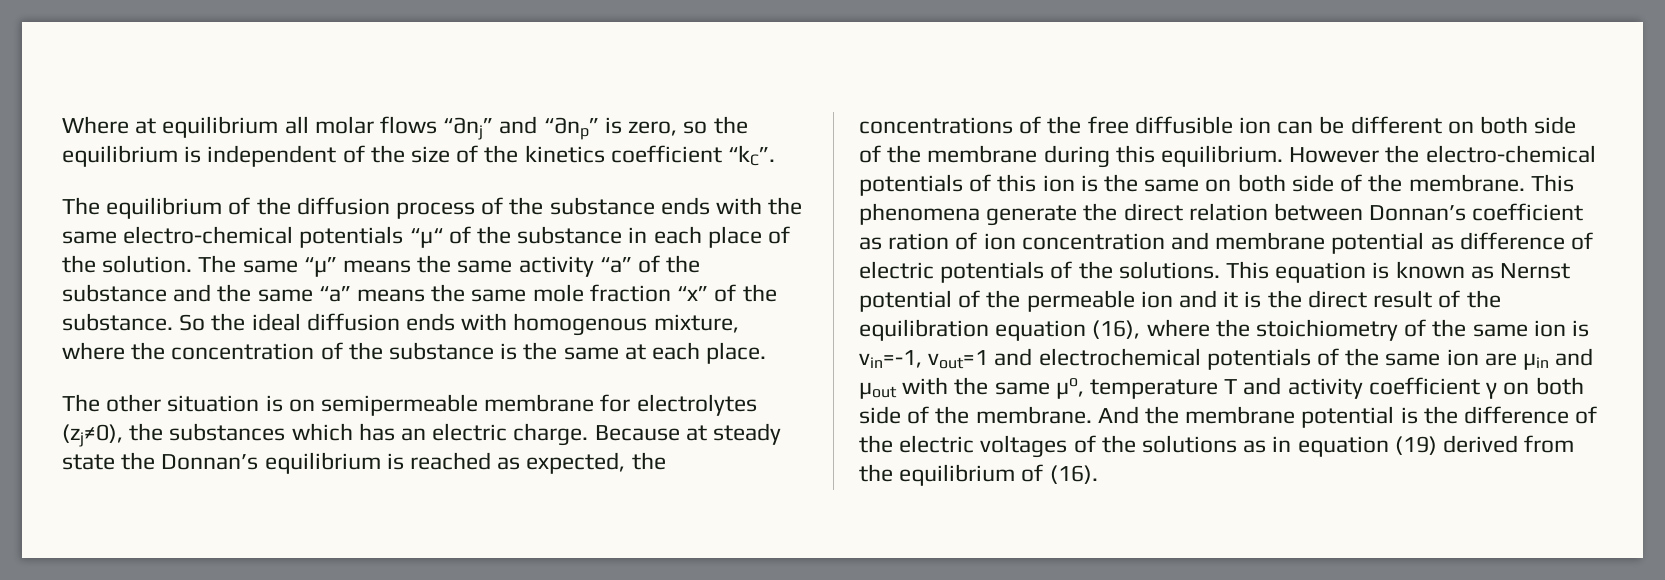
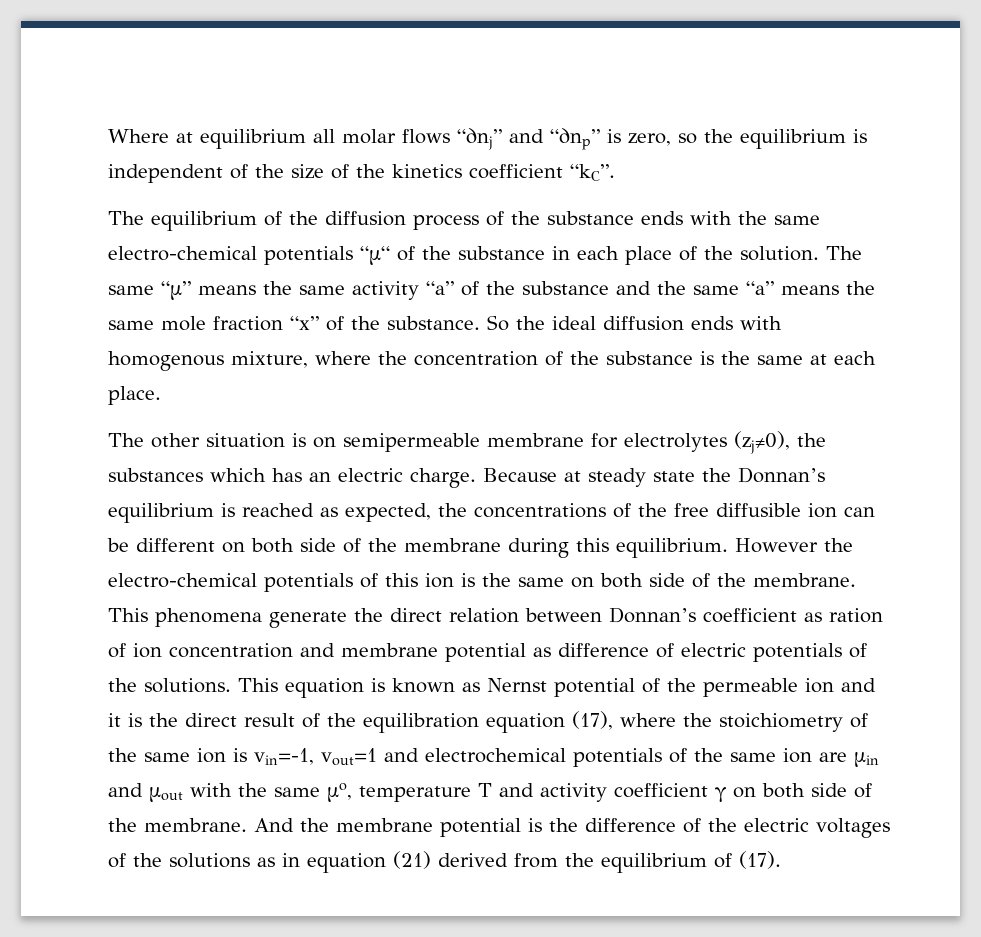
[1092,320,1141,339] (16), -> [572,711,613,730] (17),
[1394,436,1437,455] (19) -> [393,851,431,869] (21)
[1049,465,1098,484] (16). -> [739,851,781,869] (17).

